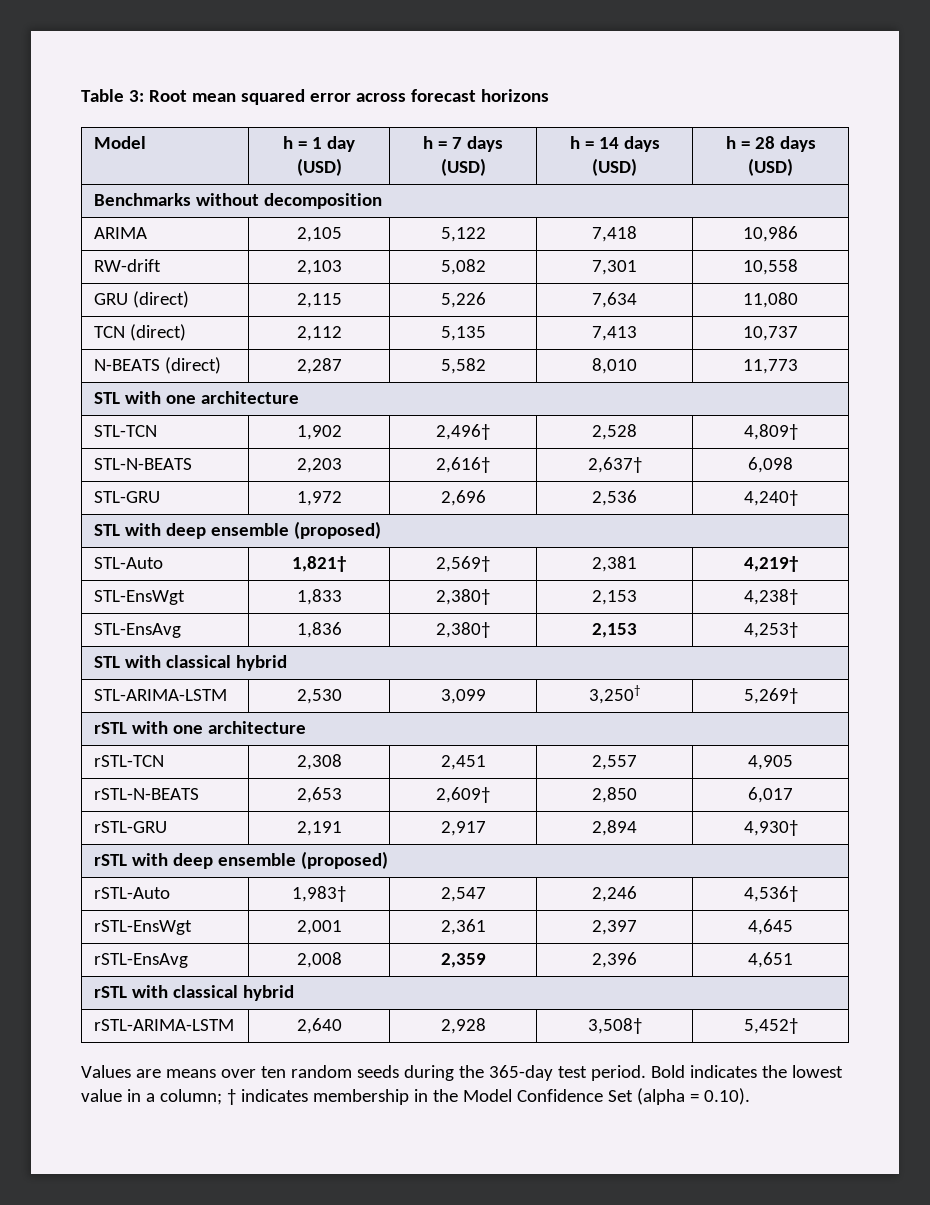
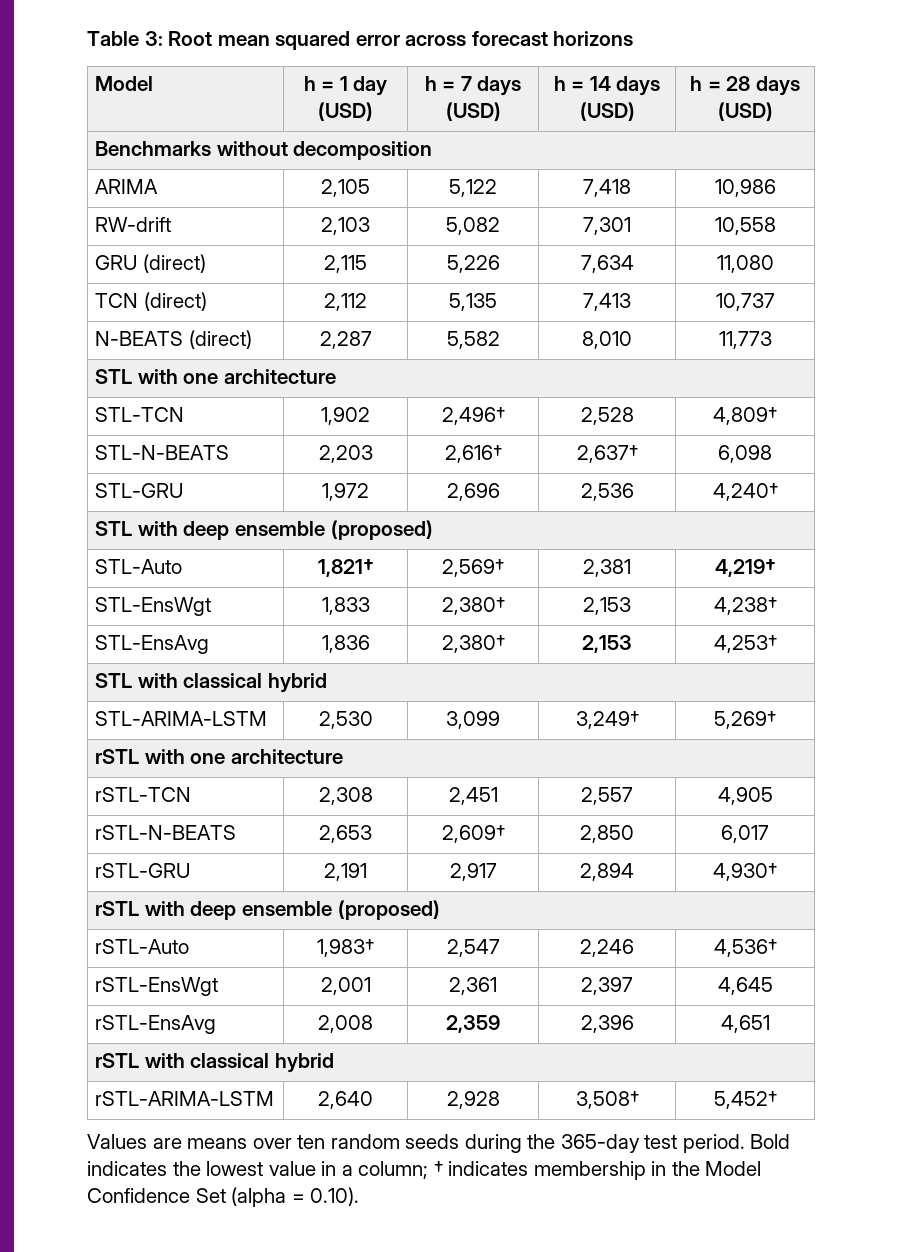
[589,685,640,704] 3,250† -> [575,711,639,729] 3,249†

